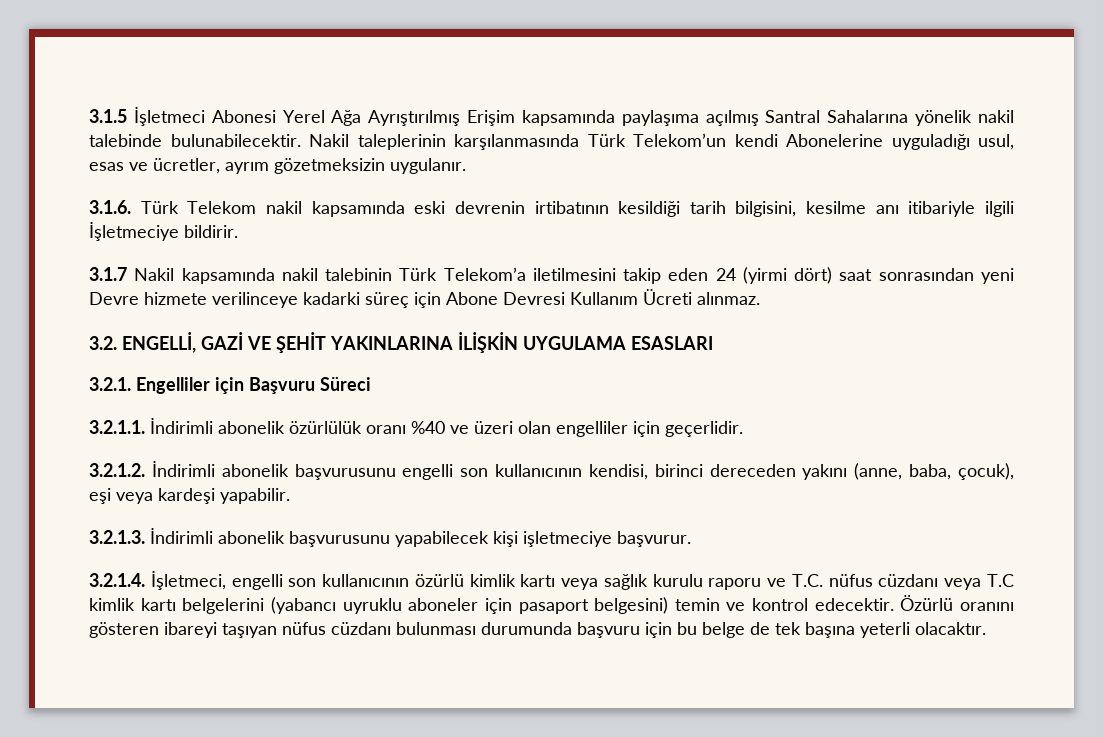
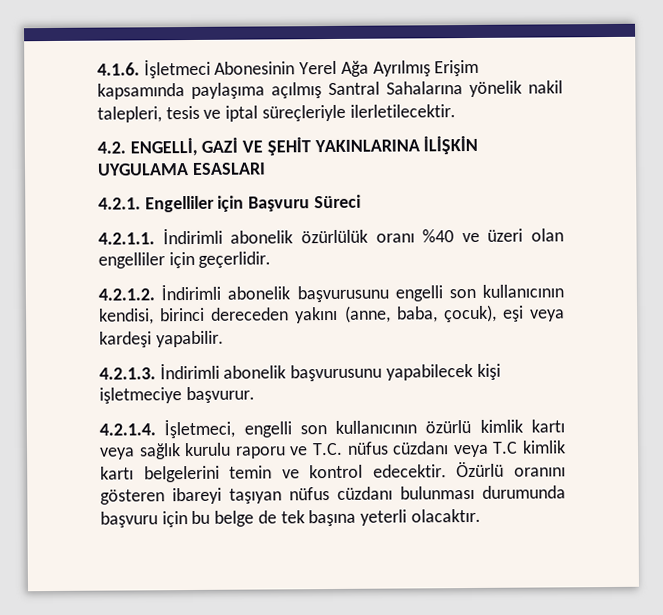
[89,107,276,126] 3.1.5 İşletmeci Abonesi -> [97,58,296,79] 4.1.6. İşletmeci Abonesinin
[368,110,461,126] Ayrıştırılmış -> [372,60,431,77] Ayrılmış
[89,133,1014,150] [89,158,466,174] [89,200,1014,217] [89,222,238,241] [89,267,1014,284] [89,289,760,308] [89,336,117,350] talebinde bulunabilecektir. Nakil taleplerinin karşılanmasında Türk Telekom’un kendi Abonelerine uyguladığı usul, esas ve ücretler, ayrım gözetmeksizin uygulanır. // 3.1.6. Türk Telekom nakil kapsamında eski devrenin irtibatının kesildiği tarih bilgisini, kesilme anı itibariyle ilgili İşletmeciye bildirir. // 3.1.7 Nakil kapsamında nakil talebinin Türk Telekom’a iletilmesini takip eden 24 (yirmi dört) saat sonrasından yeni Devre hizmete verilinceye kadarki süreç için Abone Devresi Kullanım Ücreti alınmaz. // 3.2. -> [97,104,456,123] [97,141,126,154] talepleri, tesis ve iptal süreçleriyle ilerletilecektir. // 4.2.
[89,377,131,391] 3.2.1. -> [98,197,141,210] 4.2.1.
[89,420,145,434] 3.2.1.1. -> [98,232,155,245] 4.2.1.1.
[89,463,145,477] 3.2.1.2. -> [98,288,155,301] 4.2.1.2.
[89,530,145,544] 3.2.1.3. -> [99,367,156,380] 4.2.1.3.
[89,573,145,587] 3.2.1.4. -> [99,423,156,436] 4.2.1.4.
[270,597,669,614] (yabancı uyruklu aboneler için pasaport belgesini) -> (220, 474) none

